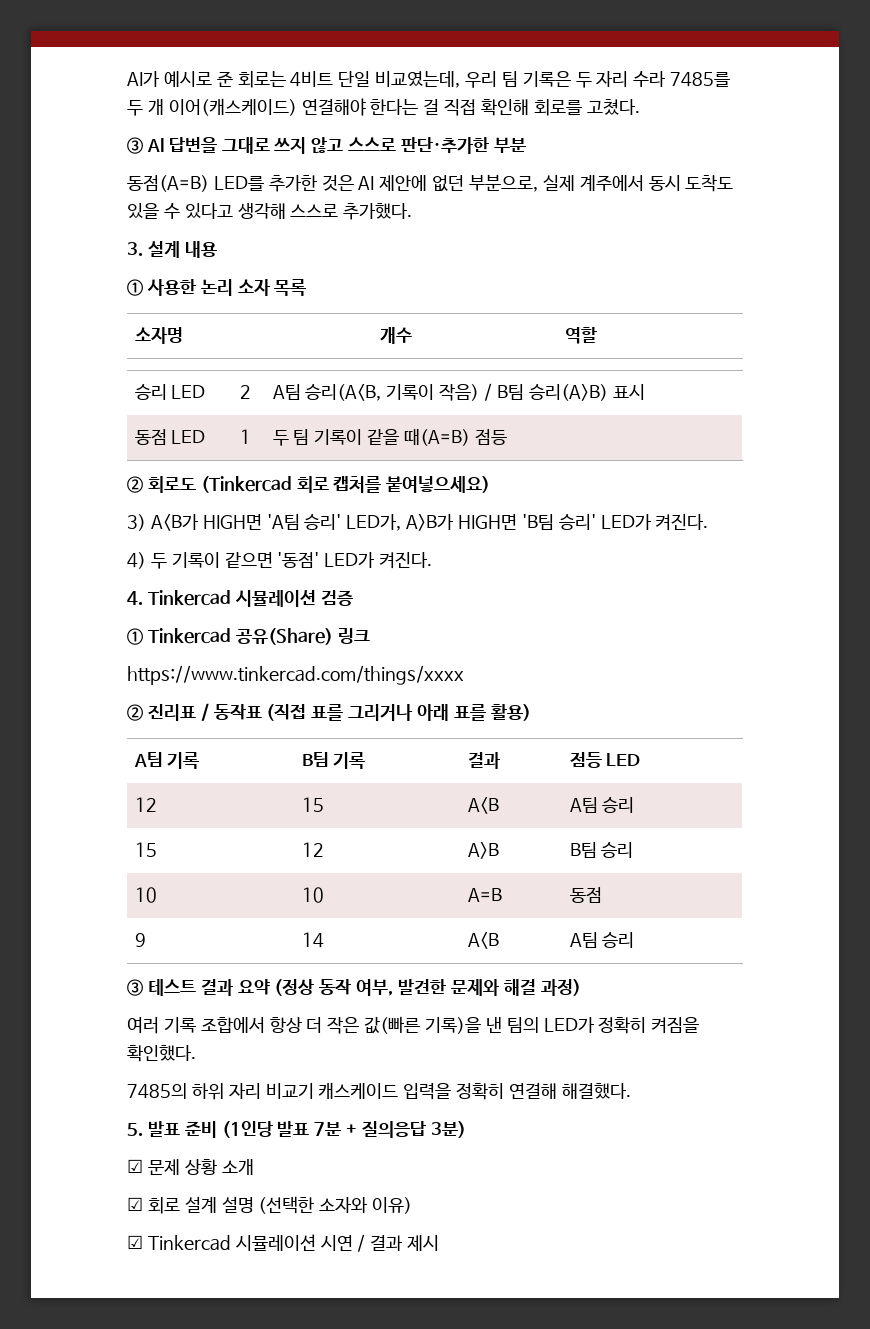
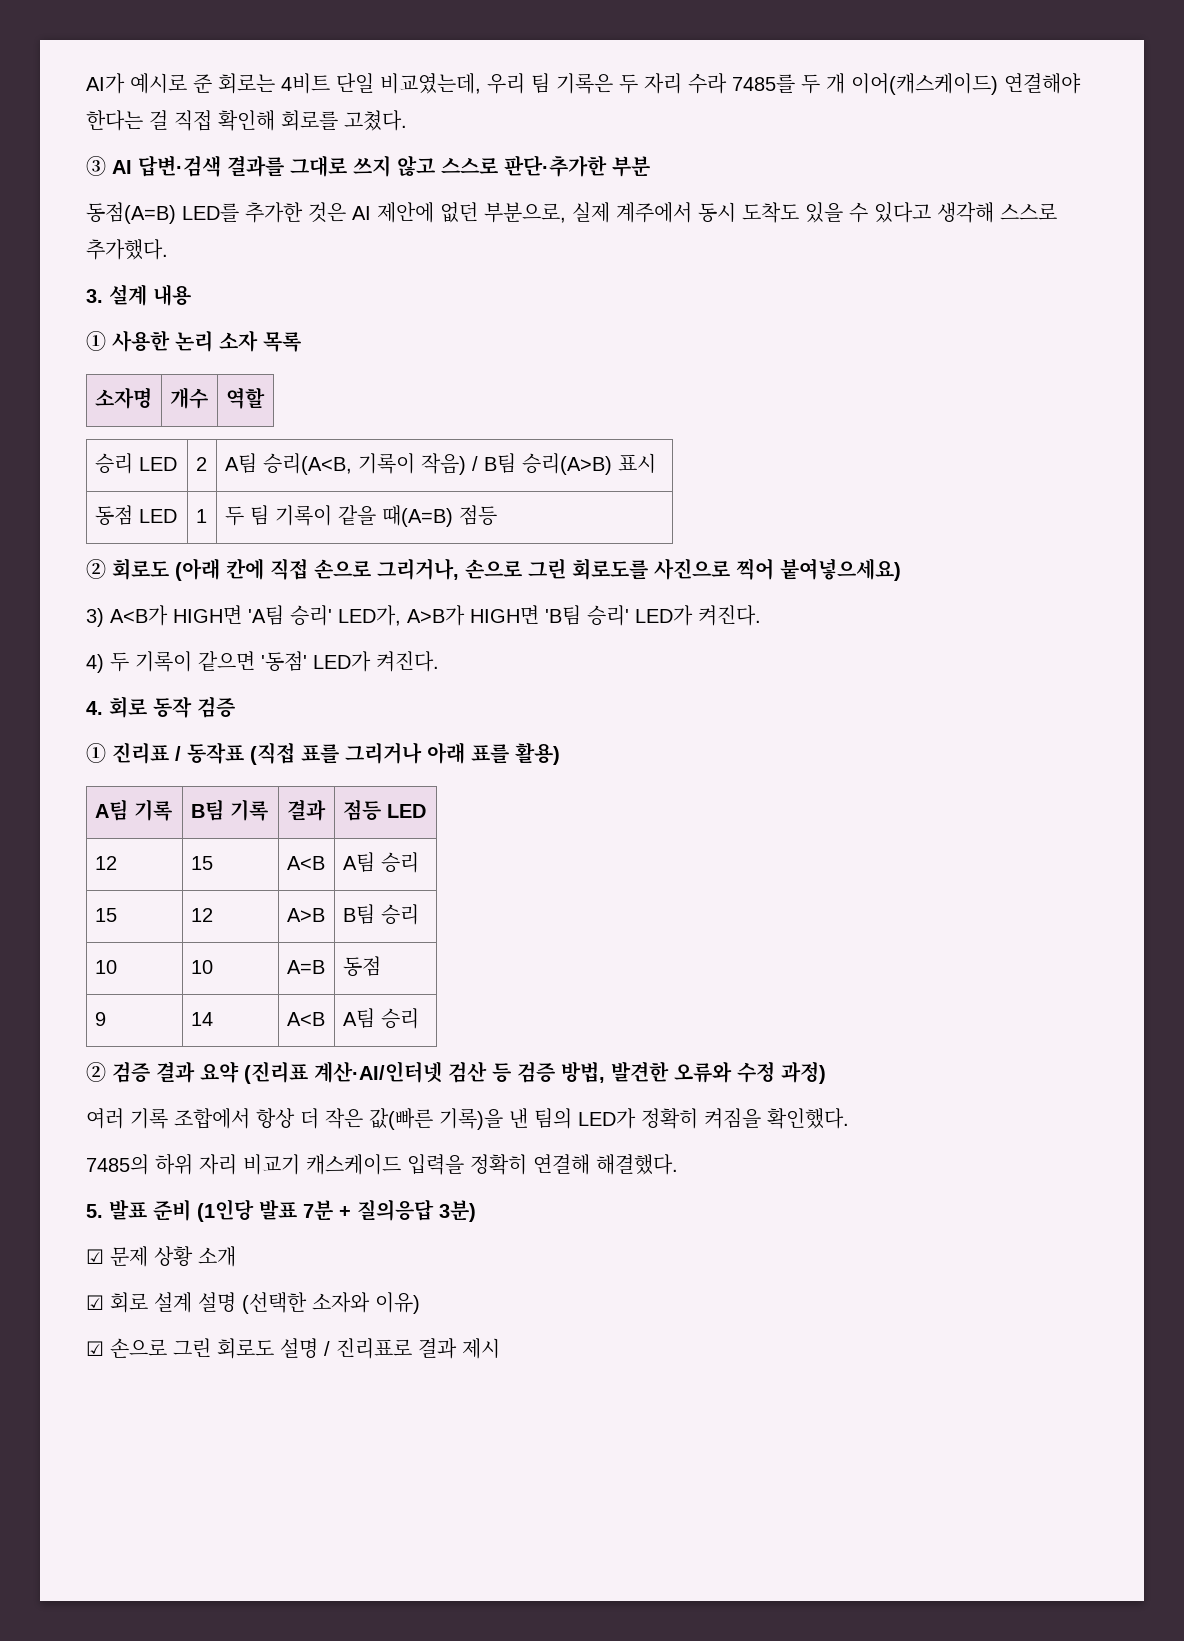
[168,137,217,153] 답변을 -> [138,155,284,177] 답변·검색 결과를
[200,476,382,493] (Tinkercad 회로 캡처를 -> [175,558,774,581] (아래 칸에 직접 손으로 그리거나, 손으로 그린 회로도를 사진으로 찍어
[147,590,316,607] Tinkercad 시뮬레이션 -> [109,696,192,718] 회로 동작
[147,628,370,645] [127,665,464,685] [127,704,143,721] Tinkercad 공유(Share) 링크 // https://www.tinkercad.com/things/xxxx // ② -> (106, 753) none
[127,979,536,996] ③ 테스트 결과 요약 (정상 동작 여부, 발견한 문제와 해결 -> [86,1061,775,1084] ② 검증 결과 요약 (진리표 계산·AI/인터넷 검산 등 검증 방법, 발견한 오류와 수정
[147,1234,366,1252] Tinkercad 시뮬레이션 시연 / -> [110,1338,412,1359] 손으로 그린 회로도 설명 / 진리표로

